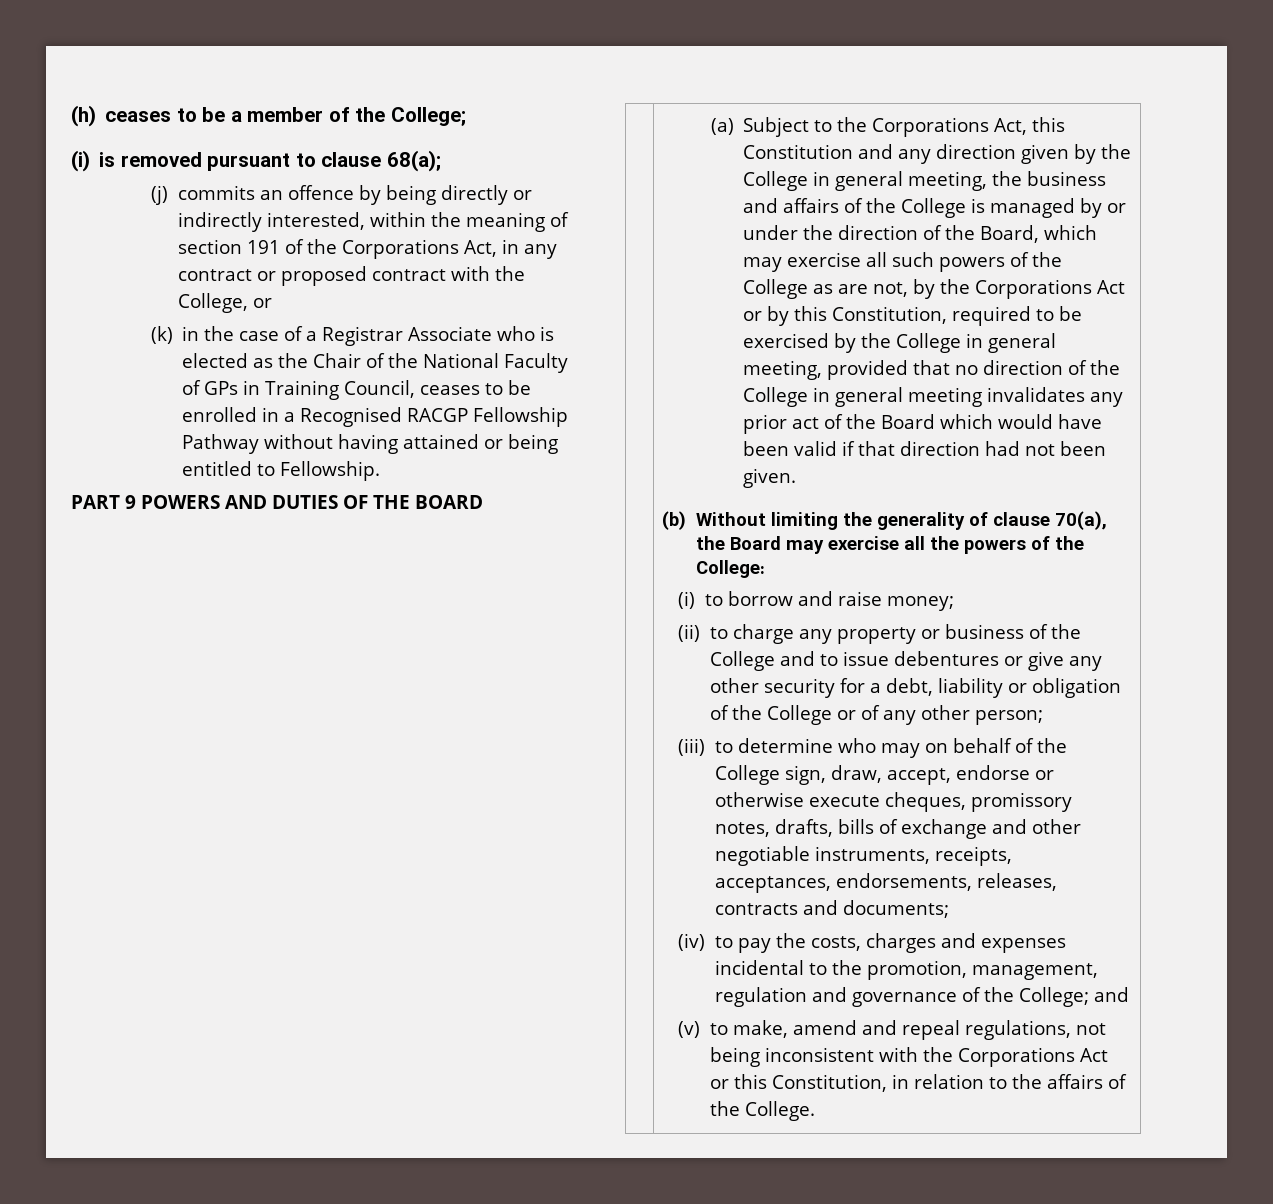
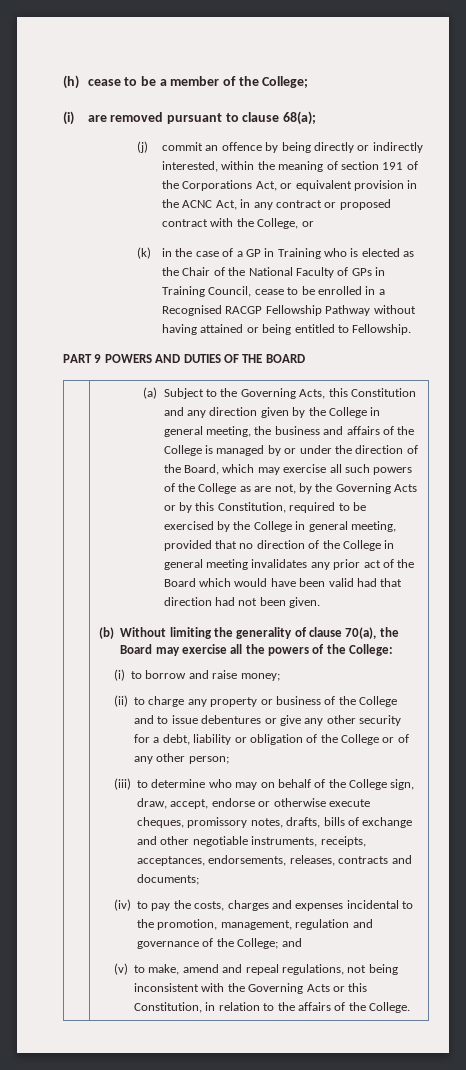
[105,111,172,122] ceases -> [87,79,121,86] cease
[99,152,116,167] is -> [87,115,107,122] are
[177,185,255,200] commits -> [161,142,203,151] commit
(497, 248) none -> [280,180,418,191] [161,199,237,210] or equivalent provision in the ACNC Act,
[322,326,493,346] Registrar Associate -> [245,248,321,259] GP in Training
[420,385,481,395] ceases -> [254,289,284,295] cease
[871,117,1027,137] Corporations Act, -> [240,388,326,399] Governing Acts,
[974,279,1125,299] Corporations Act -> [335,483,418,494] Governing Acts
[841,441,855,456] if -> [356,578,377,587] had
[957,1047,1108,1067] Corporations Act -> [248,983,330,994] Governing Acts

